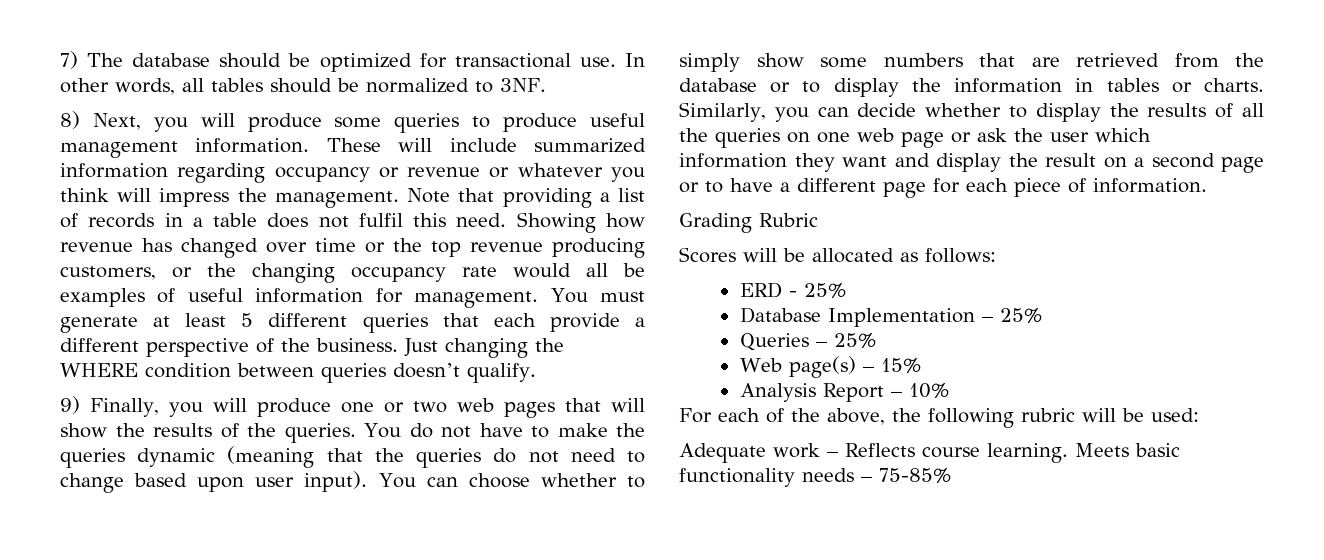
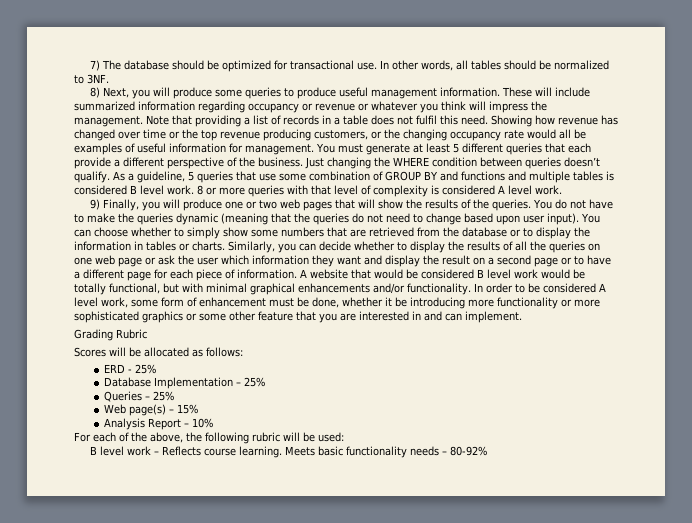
(536, 373) none -> [112,171,614,183] [74,185,562,197] As a guideline, 5 queries that use some combination of GROUP BY and functions and multiple tables is considered B level work. 8 or more queries with that level of complexity is considered A level work.
(1207, 185) none -> [300,269,585,279] [74,283,606,295] [74,297,600,309] [74,311,522,323] A website that would be considered B level work would be totally functional, but with minimal graphical enhancements and/or functionality. In order to be considered A level work, some form of enhancement must be done, whether it be introducing more functionality or more sophisticated graphics or some other feature that you are interested in and can implement.
[679,443,766,463] Adequate -> [89,446,124,456] B level
[879,468,951,483] 75-85% -> [449,446,487,456] 80-92%

